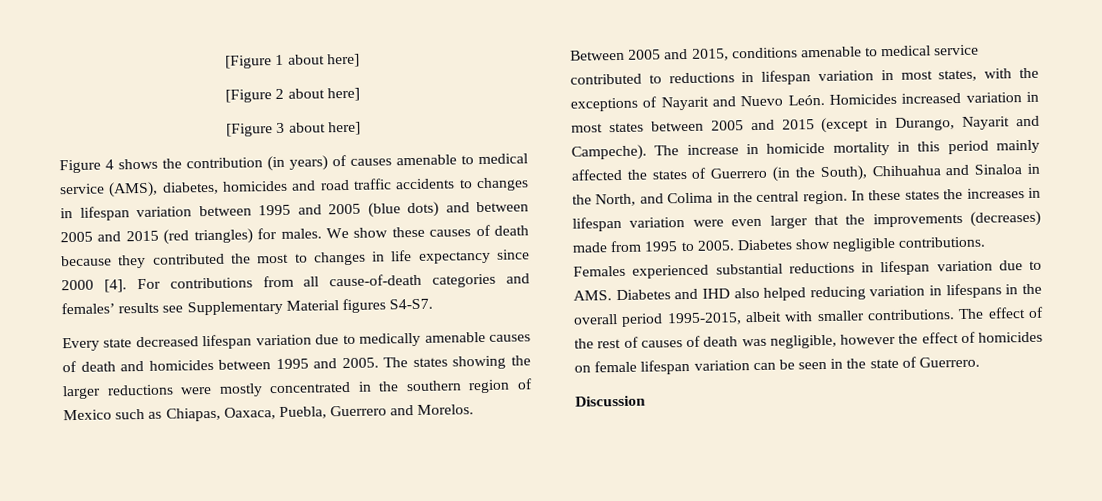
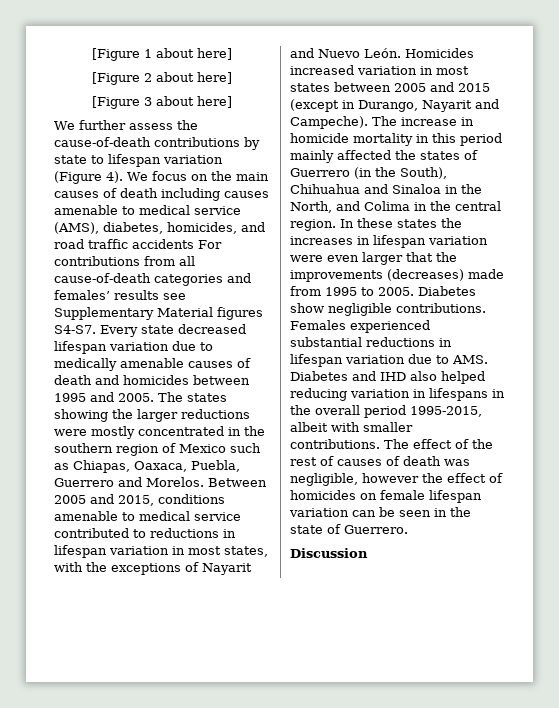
[59,154,347,174] Figure 4 shows the contribution (in years) of -> [54,120,198,130] [54,137,260,150] [54,154,223,167] [54,171,269,184] [54,188,220,201] We further assess the cause-of-death contributions by state to lifespan variation (Figure 4). We focus on the main causes of death including
[222,180,288,192] homicides -> [167,222,237,234] homicides,
[458,177,529,192] [60,201,529,221] [60,224,530,245] [61,249,531,269] [61,279,127,293] to changes in lifespan variation between 1995 and 2005 (blue dots) and between 2005 and 2015 (red triangles) for males. We show these causes of death because they contributed the most to changes in life expectancy since 2000 [4]. -> (194, 244) none
(434, 304) // -> (96, 329) none

